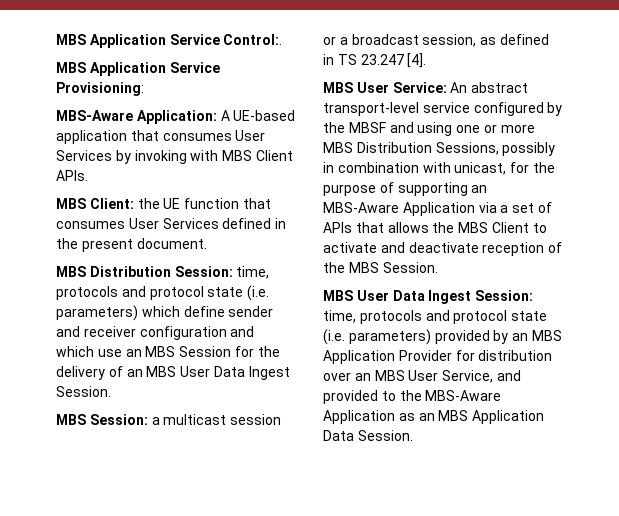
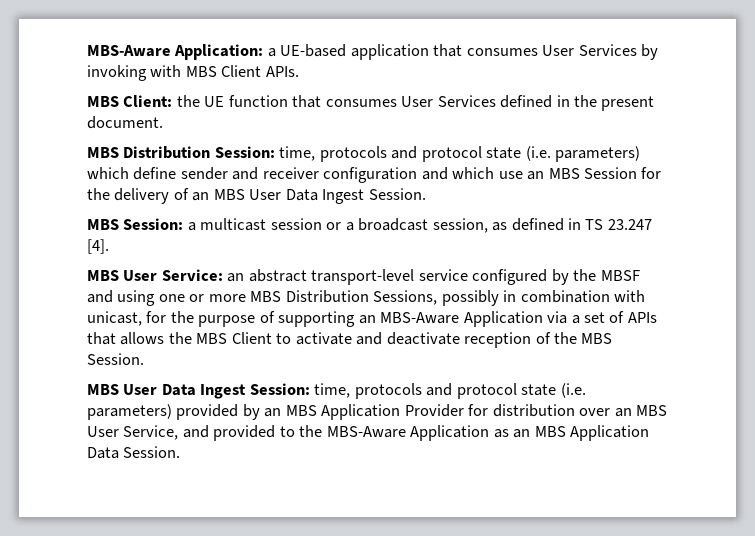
[56,34,283,48] [56,62,220,76] [56,82,144,96] MBS Application Service Control:. // MBS Application Service Provisioning: // -> (87, 51) none
[220,110,230,121] A -> [267,48,276,57] a
[450,82,468,93] An -> [227,273,245,282] an

